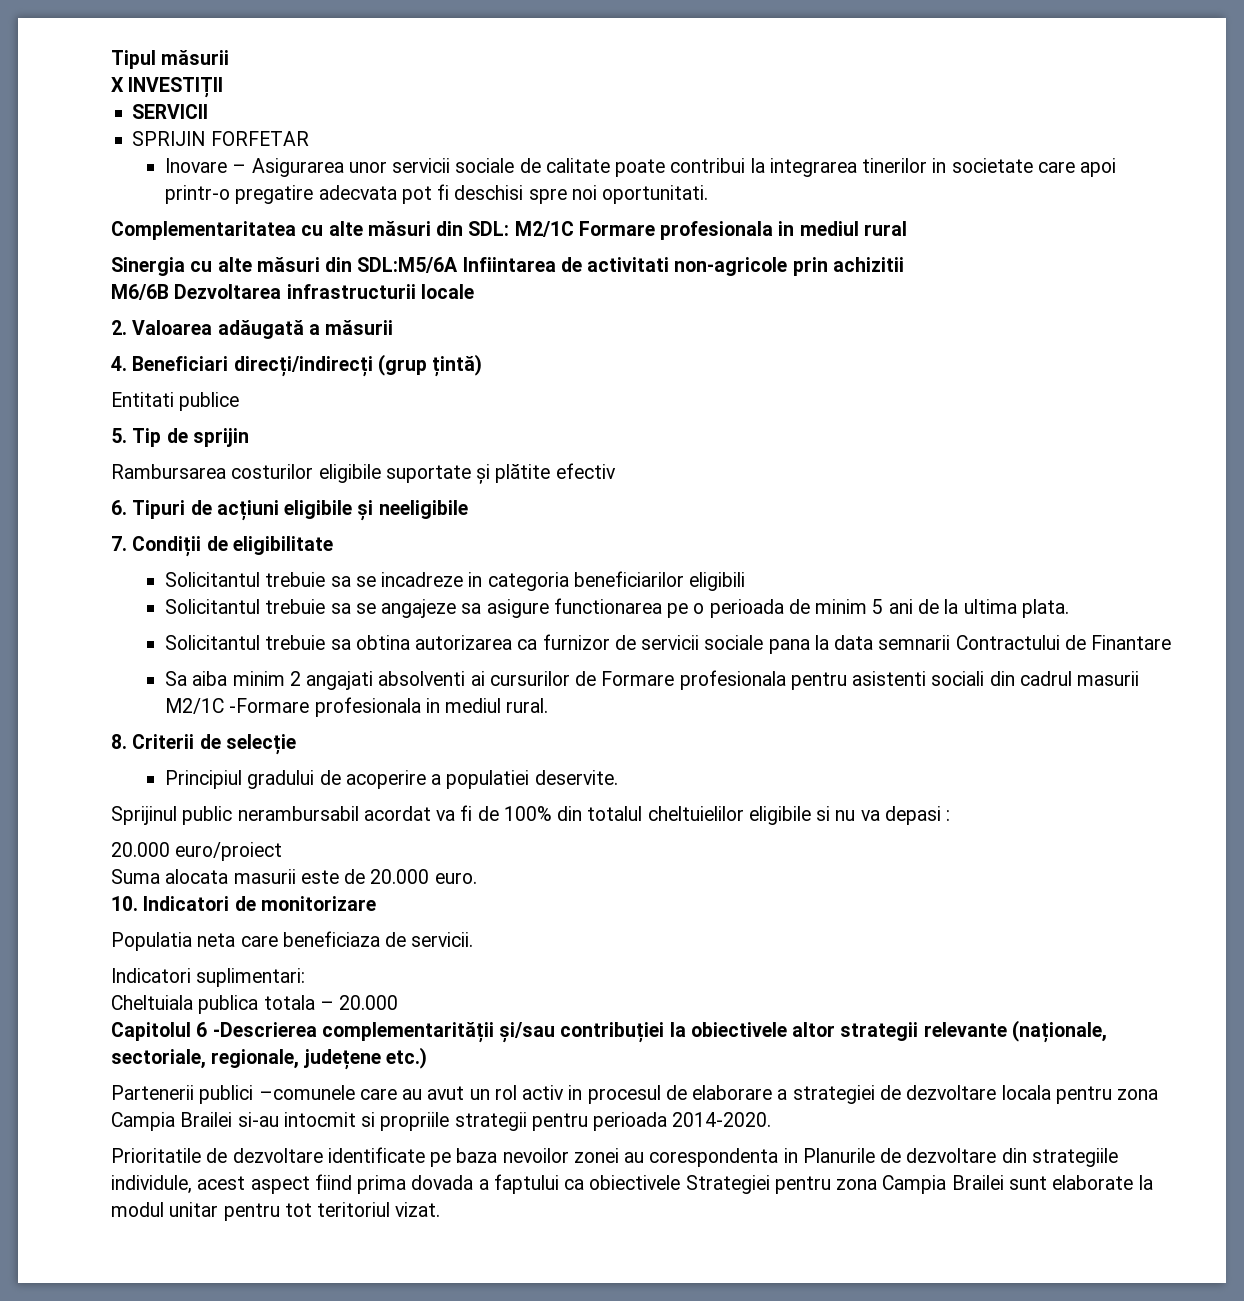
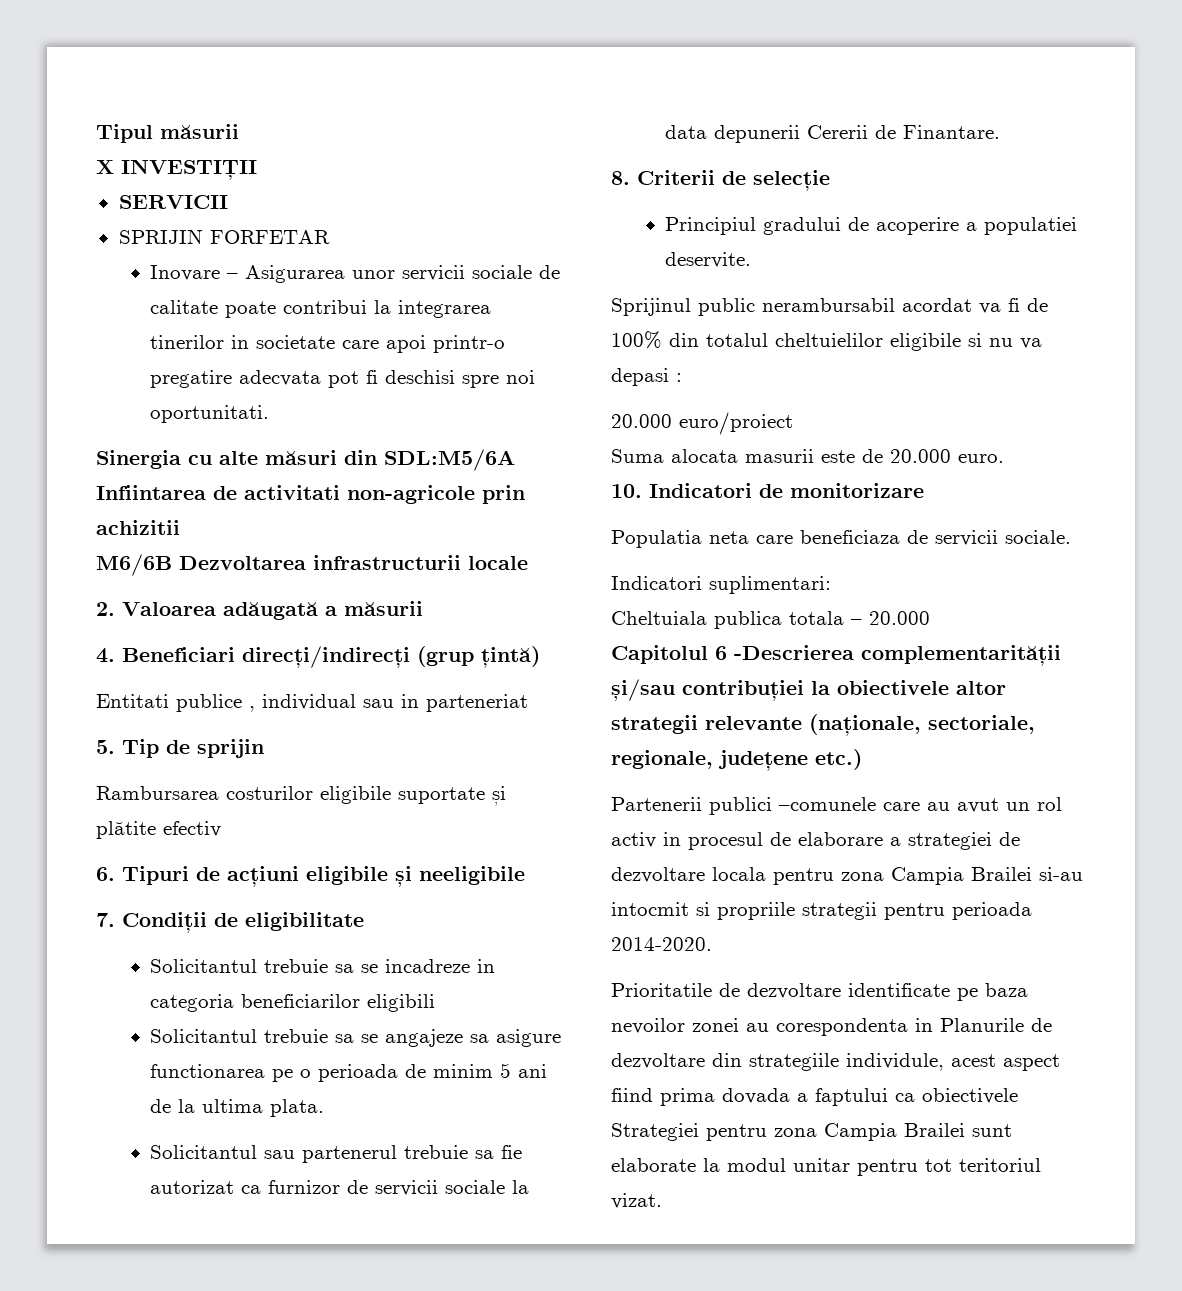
[111,221,907,240] // Complementaritatea cu alte măsuri din SDL: M2/1C Formare profesionala in mediul rural -> (270, 414) none
(240, 401) none -> [249,694,528,712] , individual sau in parteneriat
[265,635,513,650] trebuie sa obtina autorizarea -> [264,1145,523,1163] [150,1180,235,1194] sau partenerul trebuie sa fie autorizat
[768,639,810,654] pana -> (506, 1187) none
[878,635,1172,650] [164,670,1140,690] [164,697,549,717] semnarii Contractului de Finantare // Sa aiba minim 2 angajati absolventi ai cursurilor de Formare profesionala pentru asistenti sociali din cadrul masurii M2/1C -Formare profesionala in mediul rural. -> [714,125,1001,143] depunerii Cererii de Finantare.
[411,932,474,947] servicii. -> [935,530,1071,546] servicii sociale.

